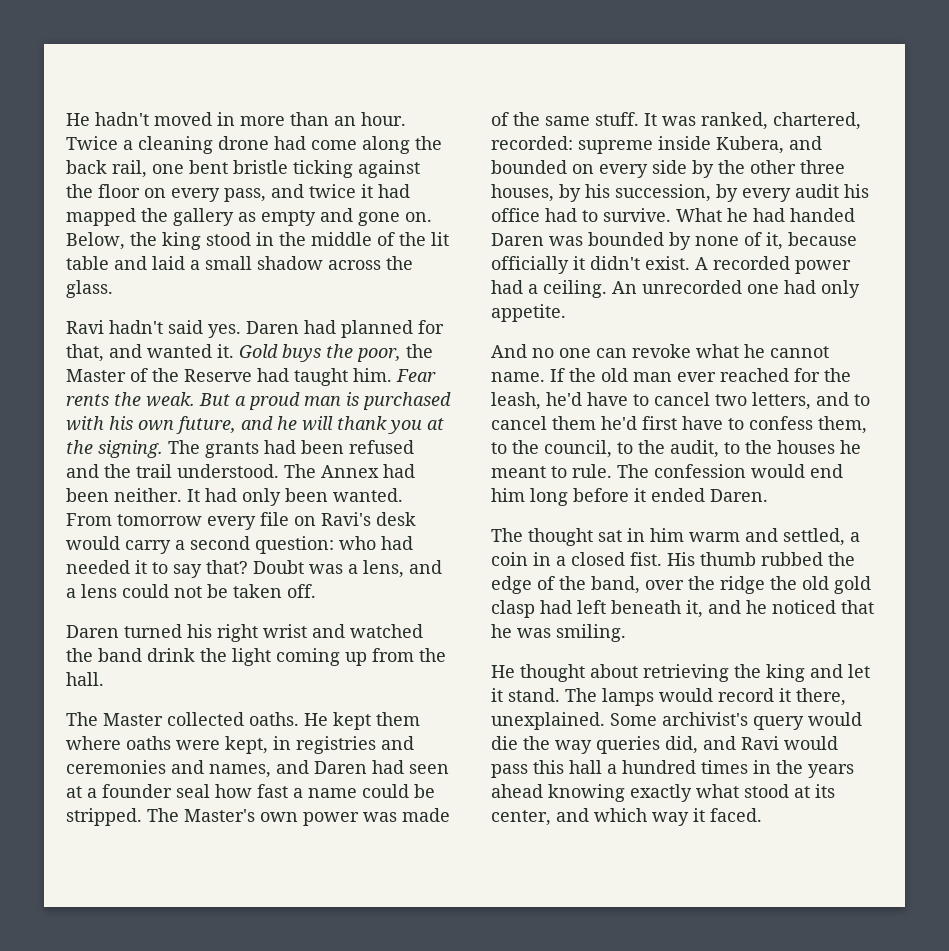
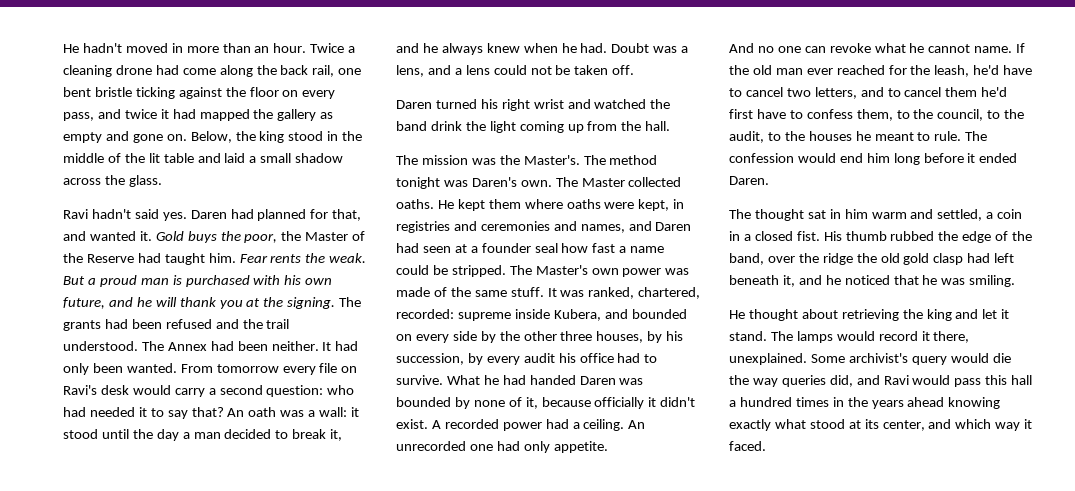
(248, 567) none -> [227,407,360,417] [63,429,343,441] [396,43,608,55] An oath was a wall: it stood until the day a man decided to break it, and he always knew when he had.
(98, 719) none -> [421,155,658,165] [396,177,578,189] mission was the Master's. The method tonight was Daren's own. The

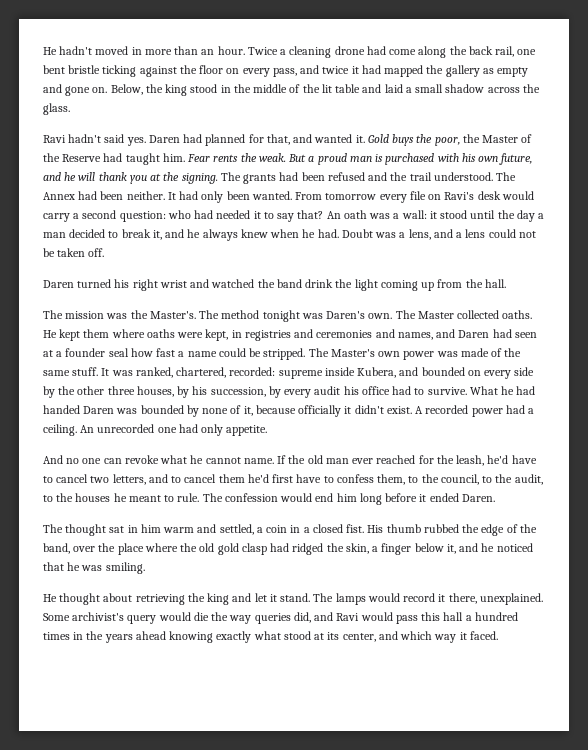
[822,253,853,265] ridge -> [117,543,178,555] place where
[994,253,1015,263] [729,275,779,285] left beneath -> [292,543,444,555] ridged the skin, a finger below

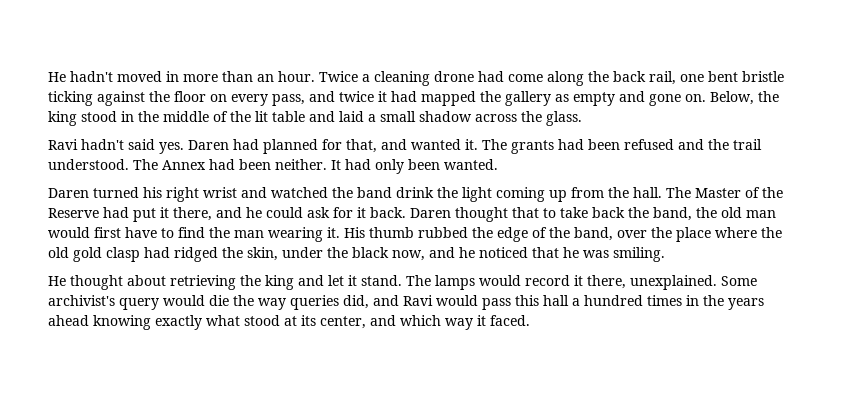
[367,134,533,146] [43,153,533,165] [43,172,218,184] Gold buys the poor, the Master of the Reserve had taught him. Fear rents the weak. But a proud man is purchased with his own future, and he will thank you at the signing. -> (478, 144) none
[295,191,534,203] [43,210,545,222] [43,229,536,241] [43,248,105,257] From tomorrow every file on Ravi's desk would carry a second question: who had needed it to say that? An oath was a wall: it stood until the day a man decided to break it, and he always knew when he had. Doubt was a lens, and a lens could not be taken off. -> (498, 164) none
[43,310,533,322] [43,329,537,341] [43,348,522,360] [43,367,535,379] [43,386,536,398] [43,405,535,417] [43,424,268,436] [43,455,537,466] [43,474,543,485] [43,493,495,505] [43,524,365,536] // The mission was the Master's. The method tonight was Daren's own. The Master collected oaths. He kept them where oaths were kept, in registries and ceremonies and names, and Daren had seen at a founder seal how fast a name could be stripped. The Master's own power was made of the same stuff. It was ranked, chartered, recorded: supreme inside Kubera, and bounded on every side by the other three houses, by his succession, by every audit his office had to survive. What he had handed Daren was bounded by none of it, because officially it didn't exist. A recorded power had a ceiling. An unrecorded one had only appetite. // And no one can revoke what he cannot name. If the old man ever reached for the leash, he'd have to cancel two letters, and to cancel them he'd first have to confess them, to the council, to the audit, to the houses he meant to rule. The confession would end him long before it ended Daren. // The thought sat in him warm and settled, a coin in a closed fist. -> [666,187,783,198] [48,207,776,222] [48,227,340,242] The Master of the Reserve had put it there, and he could ask for it back. Daren thought that to take back the band, the old man would first have to find the man wearing it.
[372,543,456,555] a finger below it, -> [282,247,425,261] under the black now,

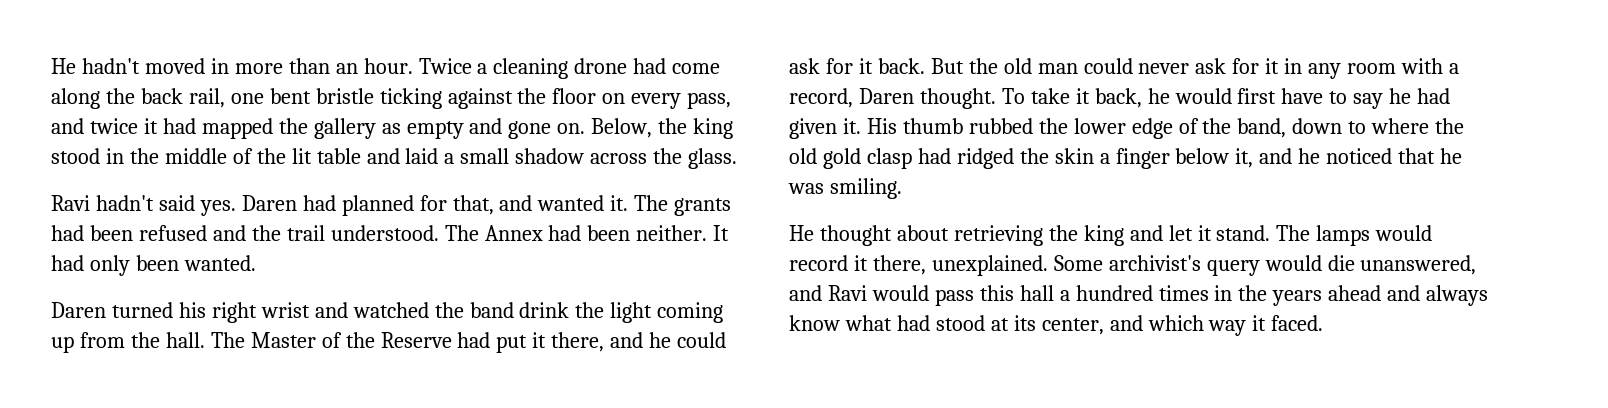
[410,207,776,222] [48,227,323,242] Daren thought that to take back the band, the old man would first have to find the man wearing -> [930,58,1459,79] [789,88,1451,109] [789,118,837,139] But the old man could never ask for it in any room with a record, Daren thought. To take it back, he would first have to say he had given
(493, 232) none -> [1073,118,1126,134] lower
[617,227,711,242] over the place -> [1292,118,1367,134] down to
[247,247,425,261] skin, under the black now, -> [1054,148,1254,169] skin a finger below it,
[233,295,369,310] the way queries did, -> [1360,255,1477,275] unanswered,
[93,315,240,330] knowing exactly what -> [1387,285,1489,306] [789,315,930,331] and always know what had

